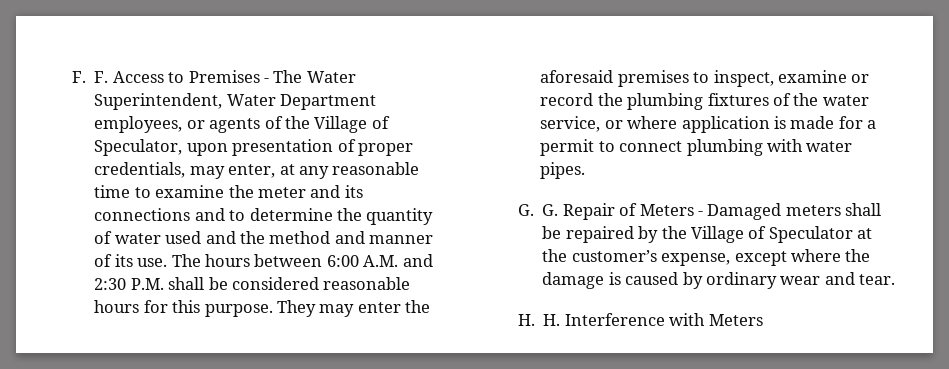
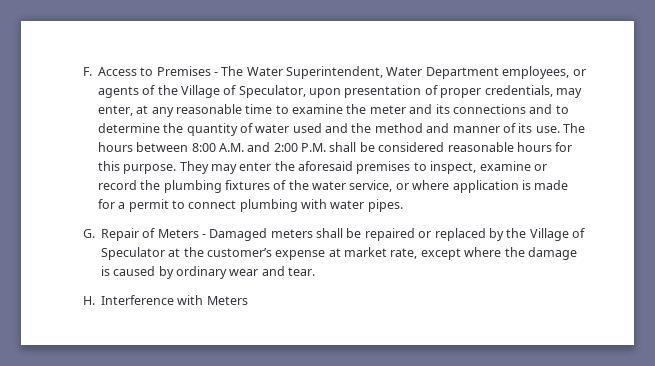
[71,71,109,83] F. F. -> [82,67,92,76] F.
[326,255,359,267] 6:00 -> [191,143,216,152] 8:00
[94,278,127,290] 2:30 -> [273,143,298,152] 2:00
[542,204,559,216] G. -> (95, 233) none
(634, 234) none -> [418,228,486,241] or replaced
[661,253,731,266] expense, -> [275,247,418,260] expense at market rate,
[543,314,561,326] H. -> (95, 300) none

